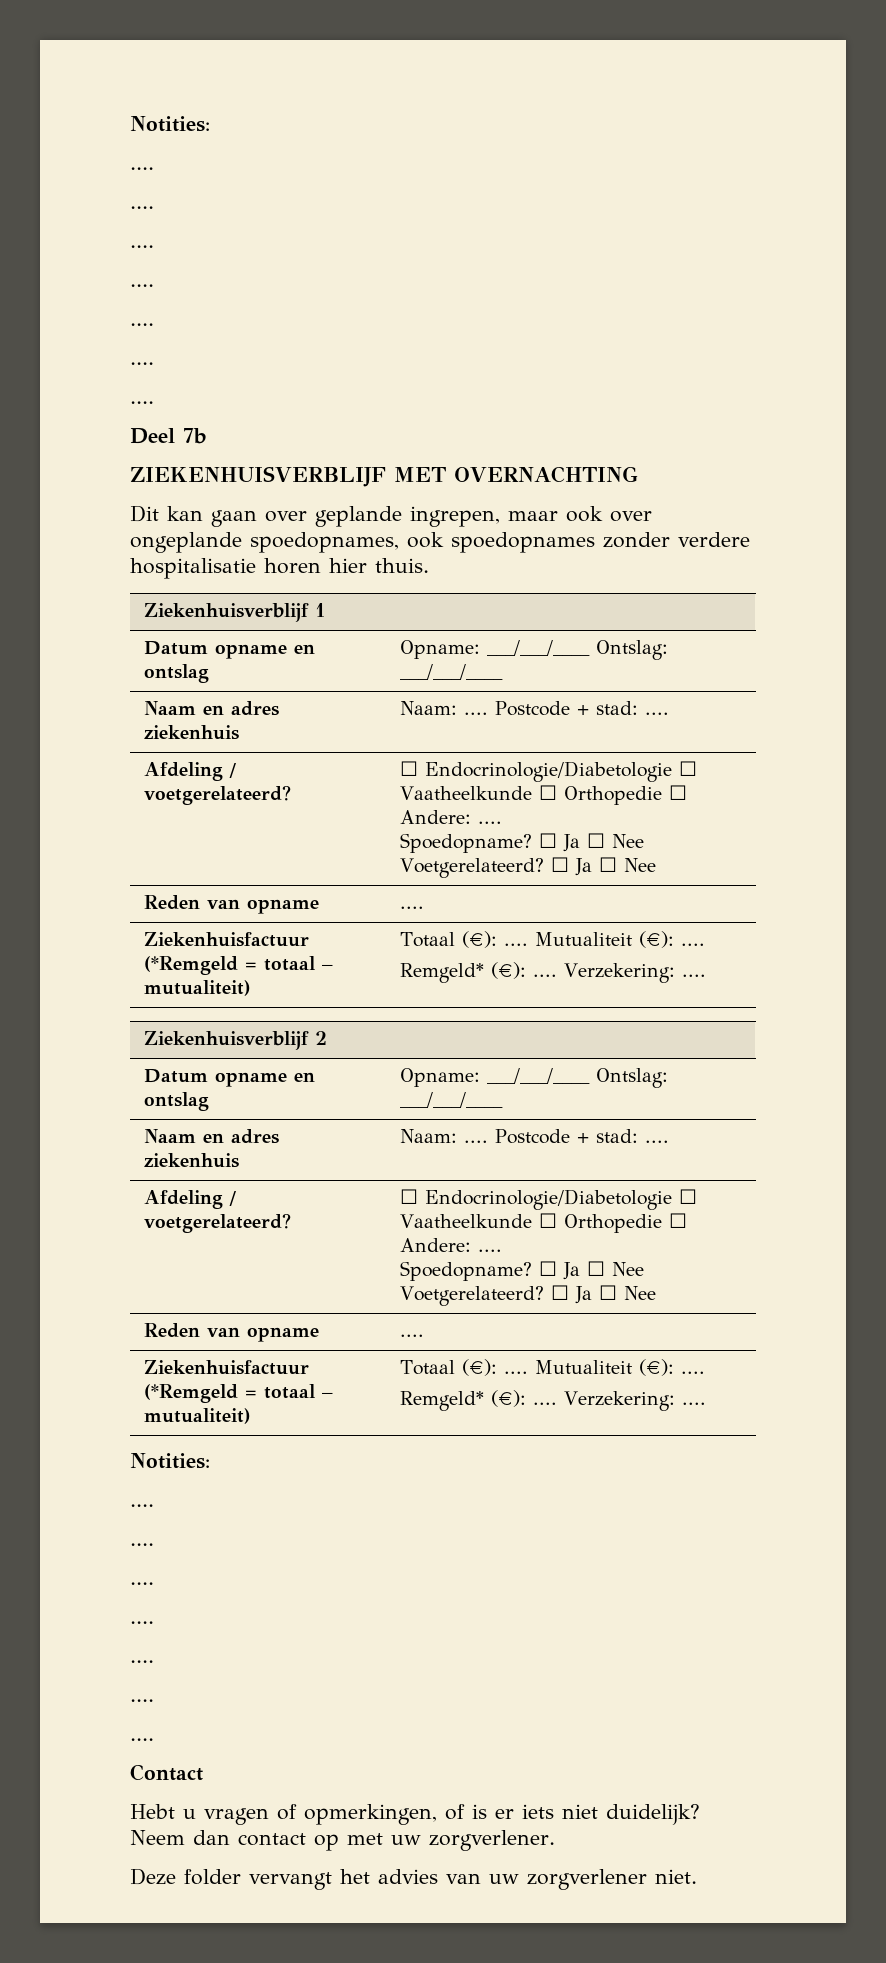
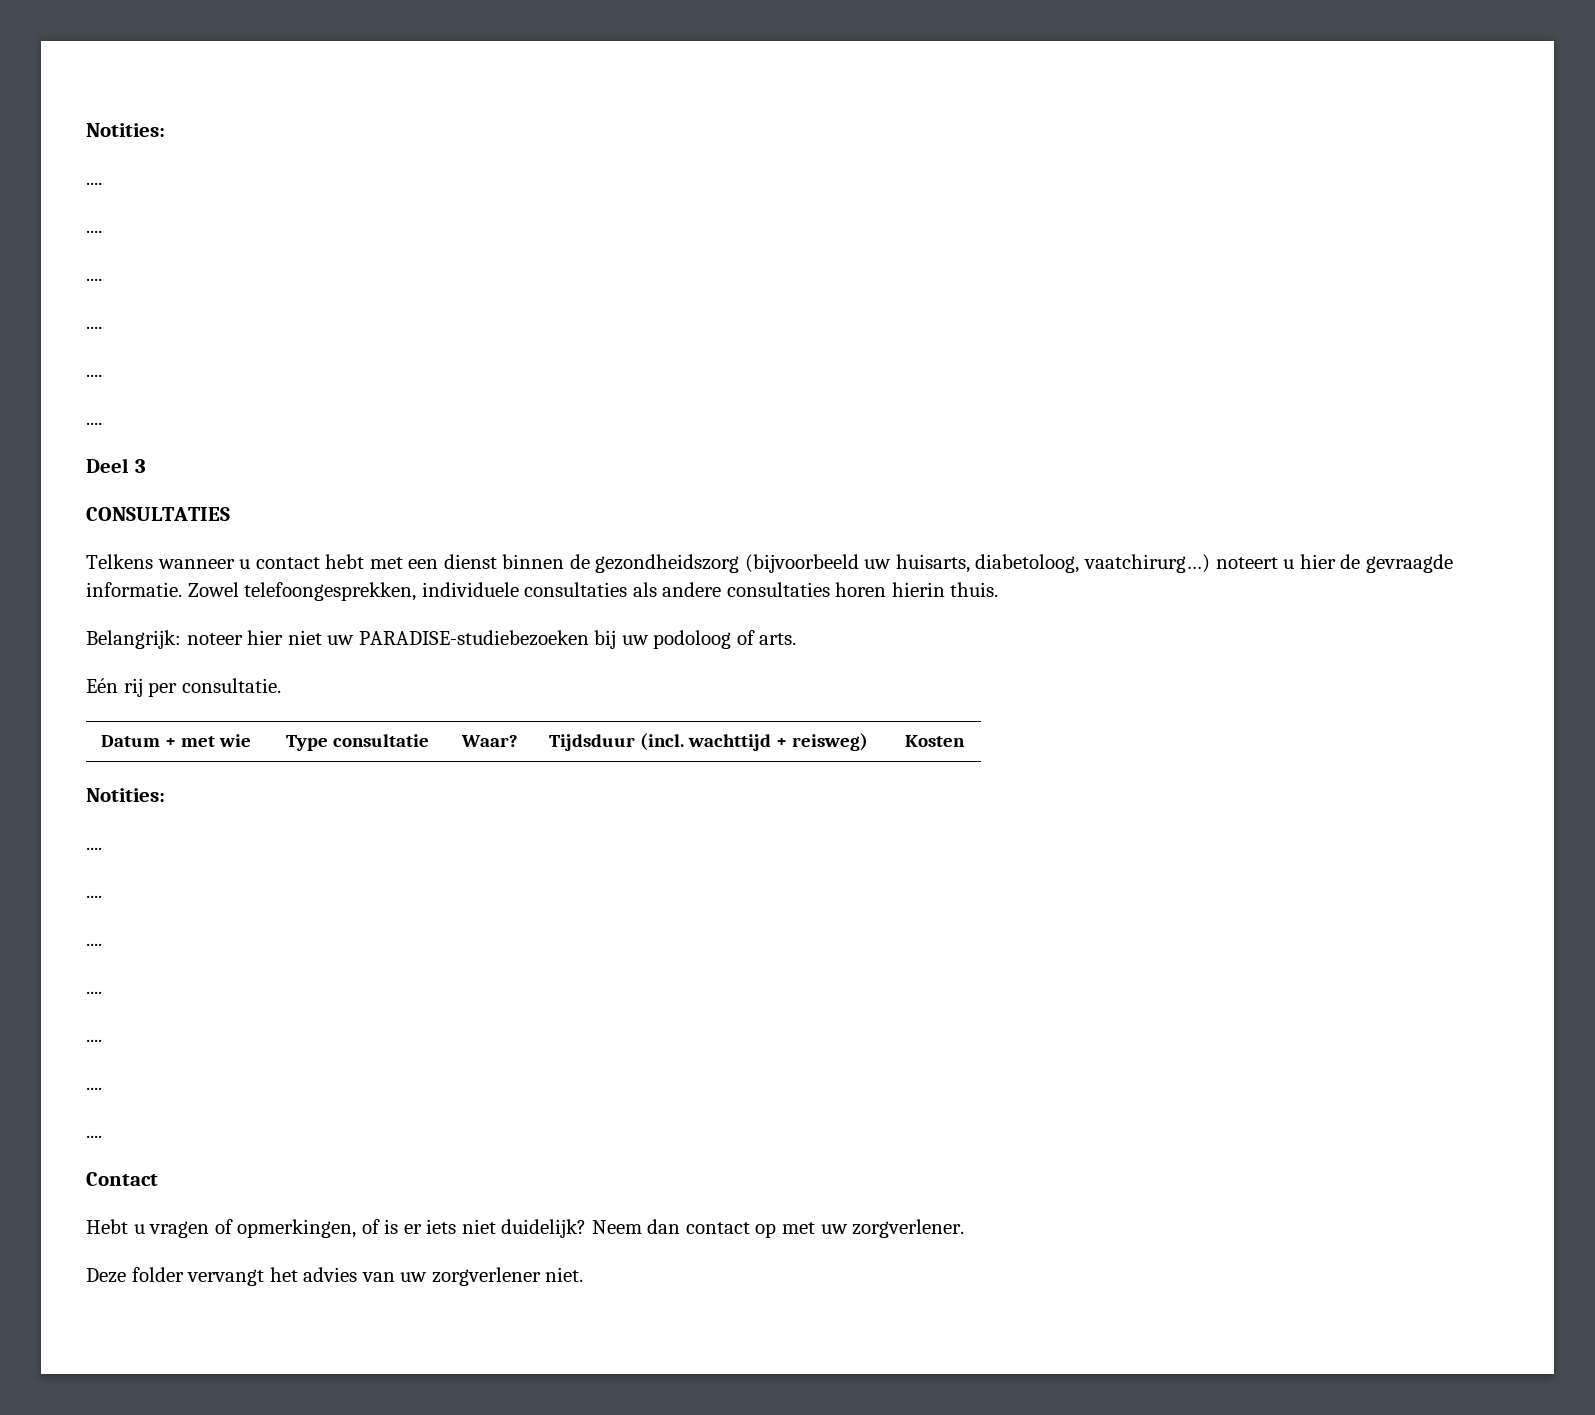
[130,116,210,132] [130,167,154,170] [130,206,154,209] [130,245,154,248] [130,284,154,287] [130,323,154,326] [130,362,154,365] [130,401,154,404] [130,428,207,444] [130,466,638,487] [130,505,652,527] [130,532,750,553] [130,558,429,579] [144,603,326,622] [144,641,316,659] [144,664,210,683] [400,640,669,660] [400,664,504,680] [144,701,280,716] [144,725,240,740] [400,701,670,716] [144,762,237,781] [144,785,292,805] [400,761,698,782] [400,785,688,805] [400,810,503,824] [400,833,645,853] [400,857,657,878] [144,895,320,914] [400,906,425,909] [144,932,310,947] [144,956,334,975] [144,980,252,996] [400,931,706,948] [400,962,707,983] [144,1031,328,1050] [144,1069,316,1087] [144,1092,210,1111] [400,1068,669,1088] [400,1092,504,1108] [144,1129,280,1144] [144,1153,240,1168] [400,1129,670,1144] [144,1190,237,1209] [144,1213,292,1233] [400,1189,698,1210] [400,1213,688,1233] [400,1238,503,1252] [400,1261,645,1281] [400,1285,657,1306] [144,1323,320,1342] [400,1334,425,1337] [144,1360,310,1375] [144,1384,334,1403] [144,1408,252,1424] [400,1359,706,1376] [400,1390,707,1411] Notities: // .... // .... // .... // .... // .... // .... // .... // Deel 7b // ZIEKENHUISVERBLIJF MET OVERNACHTING // Dit kan gaan over geplande ingrepen, maar ook over ongeplande spoedopnames, ook spoedopnames zonder verdere hospitalisatie horen hier thuis. // Ziekenhuisverblijf 1 // Datum opname en ontslag | Opname: ___/___/____ Ontslag: ___/___/____ // Naam en adres ziekenhuis | Naam: .... Postcode + stad: .... // Afdeling / voetgerelateerd? | ☐ Endocrinologie/Diabetologie ☐ Vaatheelkunde ☐ Orthopedie ☐ Andere: .... // Spoedopname? ☐ Ja ☐ Nee Voetgerelateerd? ☐ Ja ☐ Nee // Reden van opname | .... // Ziekenhuisfactuur (*Remgeld = totaal – mutualiteit) | Totaal (€): .... Mutualiteit (€): .... // Remgeld* (€): .... Verzekering: .... // Ziekenhuisverblijf 2 // Datum opname en ontslag | Opname: ___/___/____ Ontslag: ___/___/____ // Naam en adres ziekenhuis | Naam: .... Postcode + stad: .... // Afdeling / voetgerelateerd? | ☐ Endocrinologie/Diabetologie ☐ Vaatheelkunde ☐ Orthopedie ☐ Andere: .... // Spoedopname? ☐ Ja ☐ Nee Voetgerelateerd? ☐ Ja ☐ Nee // Reden van opname | .... // Ziekenhuisfactuur (*Remgeld = totaal – mutualiteit) | Totaal (€): .... Mutualiteit (€): .... // Remgeld* (€): .... Verzekering: .... -> [86,123,165,137] [86,182,102,185] [86,230,102,233] [86,278,102,281] [86,326,102,329] [86,374,102,377] [86,422,102,425] [86,458,146,473] [86,507,230,521] [86,554,1453,573] [86,582,999,601] [86,630,797,649] [86,678,281,697] [101,734,252,747] [286,734,430,751] [461,735,519,747] [549,733,869,751] [905,735,966,747] Notities: // .... // .... // .... // .... // .... // .... // Deel 3 // CONSULTATIES // Telkens wanneer u contact hebt met een dienst binnen de gezondheidszorg (bijvoorbeeld uw huisarts, diabetoloog, vaatchirurg…) noteert u hier de gevraagde informatie. Zowel telefoongesprekken, individuele consultaties als andere consultaties horen hierin thuis. // Belangrijk: noteer hier niet uw PARADISE-studiebezoeken bij uw podoloog of arts. // Eén rij per consultatie. // Datum + met wie | Type consultatie | Waar? | Tijdsduur (incl. wachttijd + reisweg) | Kosten

